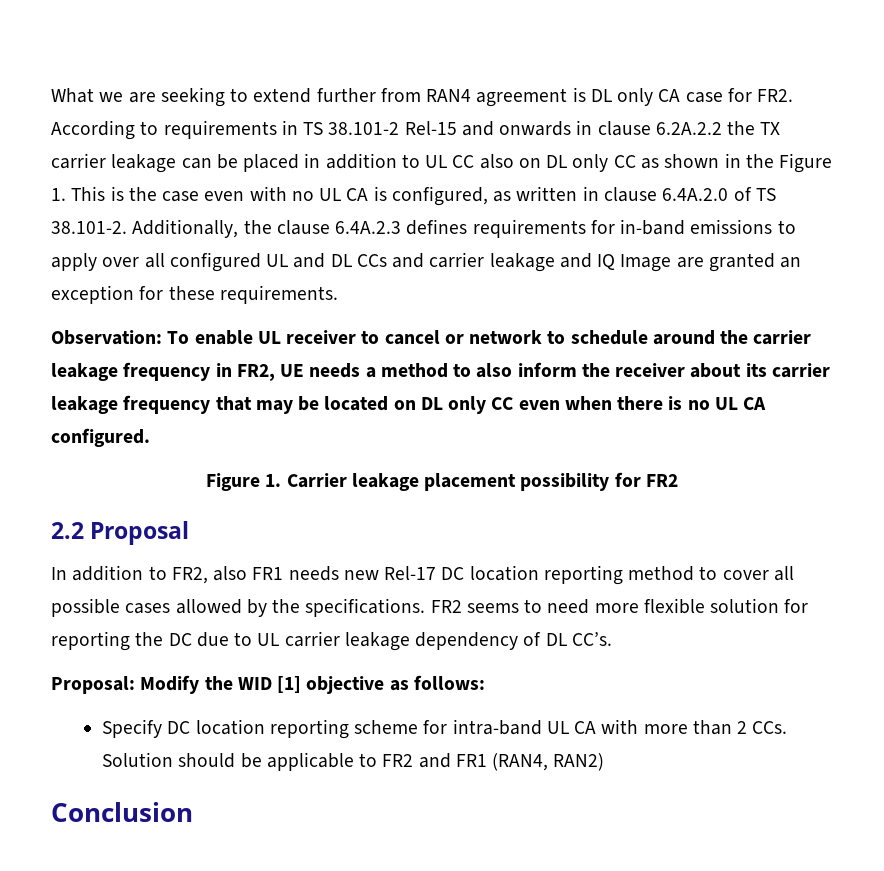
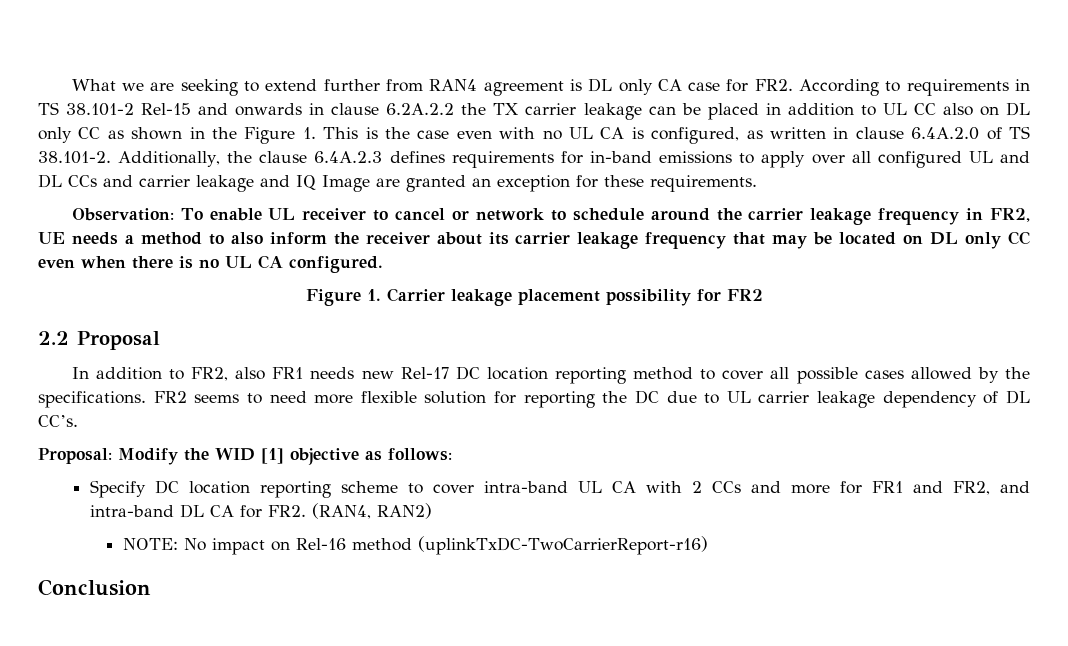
[423,720,448,734] for -> [407,483,474,494] to cover
[643,720,788,735] [101,752,605,771] more than 2 CCs. Solution should be applicable to FR2 and FR1 (RAN4, RAN2) -> [691,481,1031,495] [89,503,432,519] [122,536,708,555] 2 CCs and more for FR1 and FR2, and intra-band DL CA for FR2. (RAN4, RAN2) // NOTE: No impact on Rel-16 method (uplinkTxDC-TwoCarrierReport-r16)

